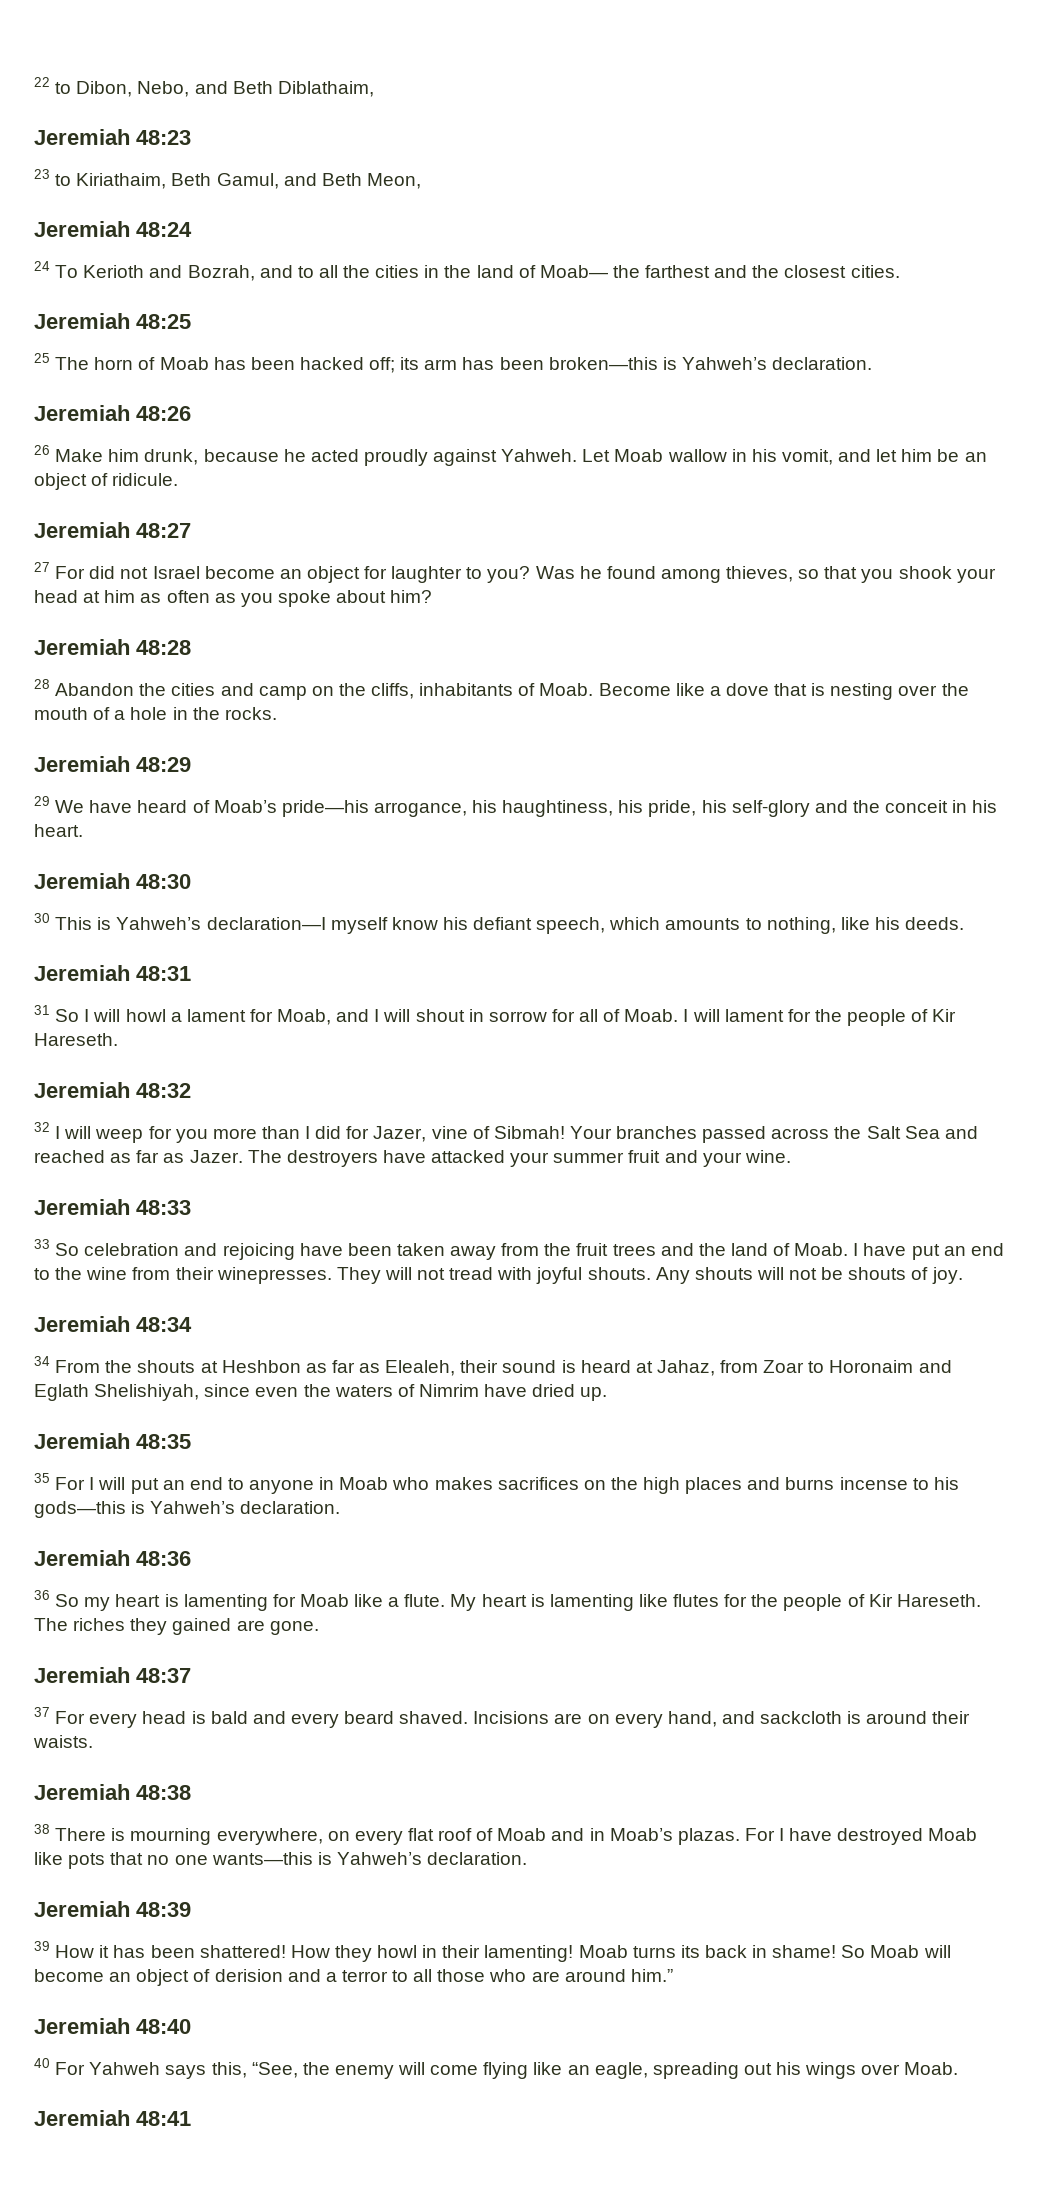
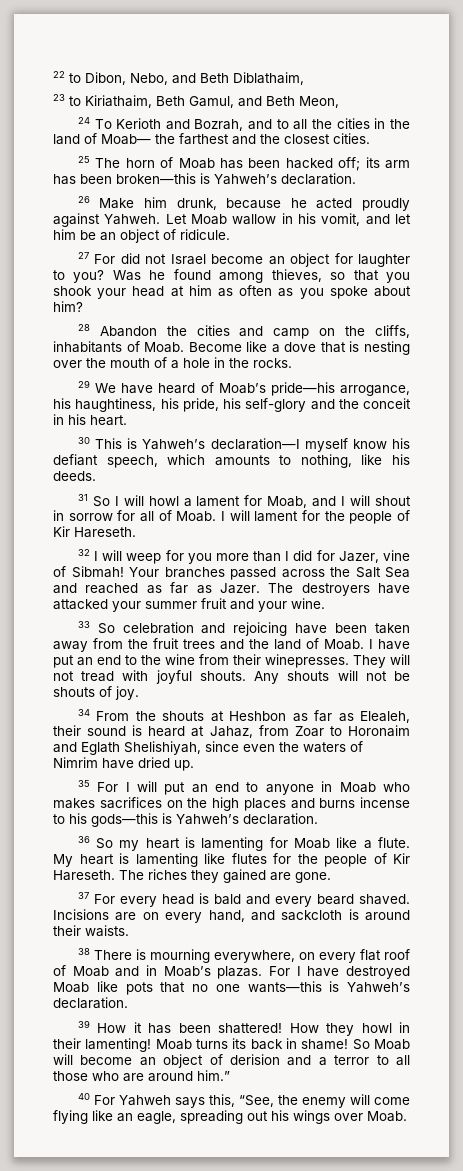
[34,129,191,145] // Jeremiah 48:23 -> (304, 78) none
[34,221,192,237] // Jeremiah 48:24 -> (339, 102) none
[34,313,191,329] // Jeremiah 48:25 -> (370, 138) none
[34,405,191,421] // Jeremiah 48:26 -> (356, 179) none
[34,522,191,538] // Jeremiah 48:27 -> (230, 234) none
[34,639,191,655] // Jeremiah 48:28 -> (83, 306) none
[34,756,191,772] // Jeremiah 48:29 -> (292, 363) none
[34,873,191,889] // Jeremiah 48:30 -> (127, 420) none
[34,965,191,981] // Jeremiah 48:31 -> (96, 476) none
[34,1082,191,1098] // Jeremiah 48:32 -> (136, 532) none
[34,1199,191,1215] // Jeremiah 48:33 -> (325, 603) none
[34,1316,192,1332] // Jeremiah 48:34 -> (139, 693) none
[34,1433,191,1449] // Jeremiah 48:35 -> (194, 765) none
[34,1550,191,1566] // Jeremiah 48:36 -> (318, 819) none
[34,1667,191,1683] // Jeremiah 48:37 -> (331, 877) none
[34,1784,191,1800] // Jeremiah 48:38 -> (129, 931) none
[34,1901,191,1917] // Jeremiah 48:39 -> (128, 1003) none
[34,2018,191,2034] // Jeremiah 48:40 -> (230, 1075) none
[34,2110,191,2126] // Jeremiah 48:41 -> (407, 1116) none

